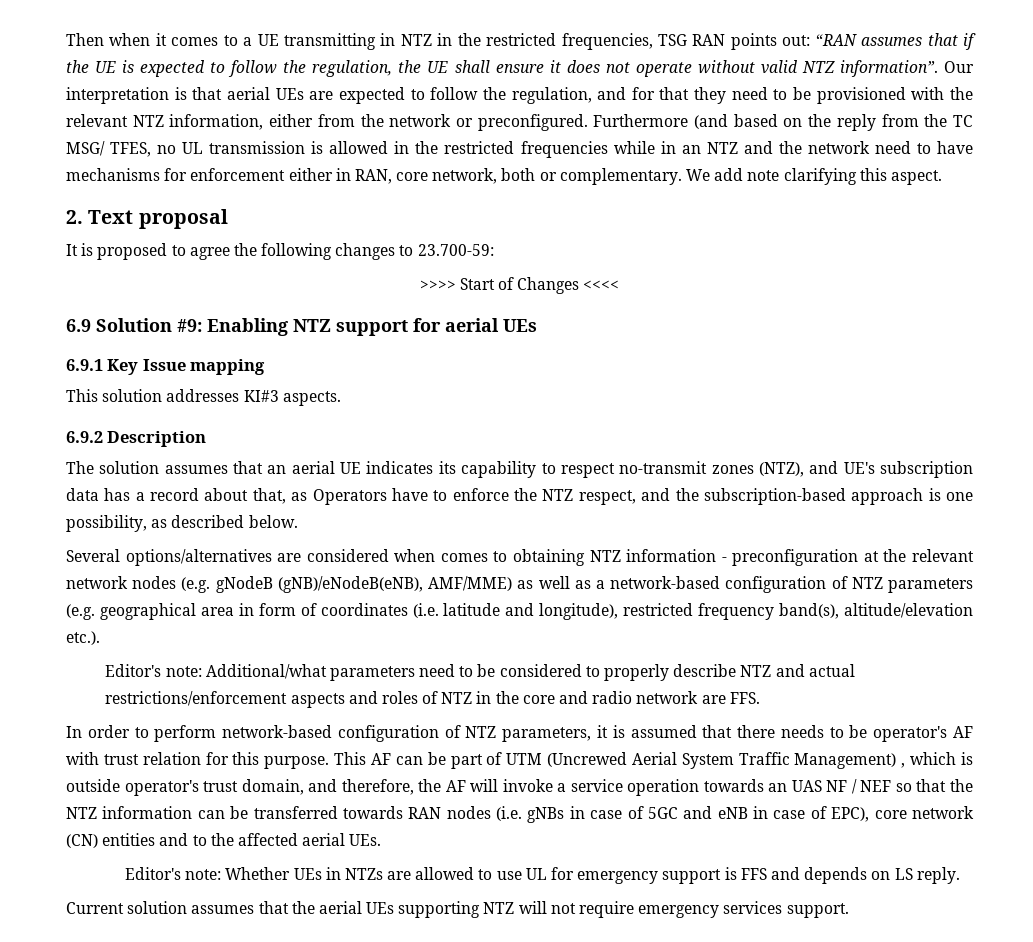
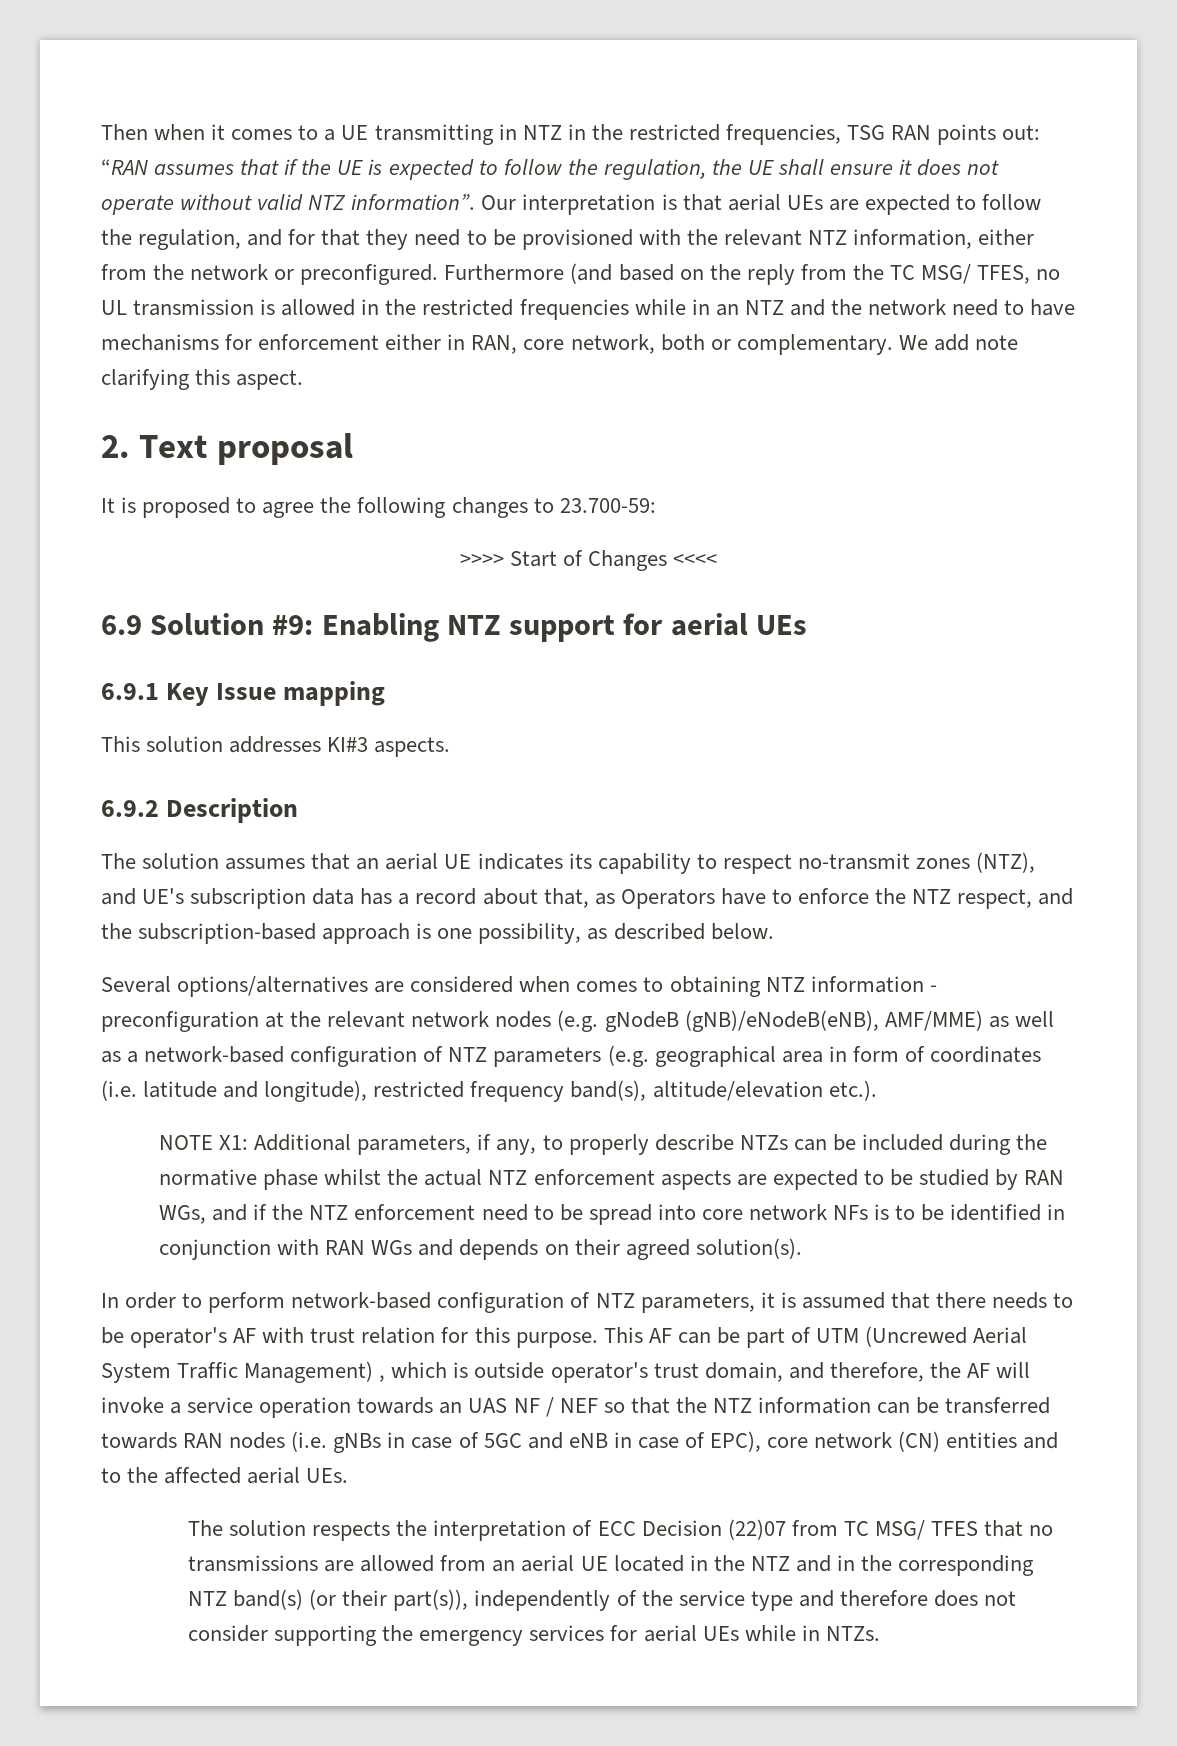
[105,664,855,681] [105,691,760,708] Editor's note: Additional/what parameters need to be considered to properly describe NTZ and actual restrictions/enforcement aspects and roles of NTZ in the core and radio network are FFS. -> [159,1134,1048,1155] [159,1169,1065,1190] [159,1204,1066,1225] [159,1238,802,1260] NOTE X1: Additional parameters, if any, to properly describe NTZs can be included during the normative phase whilst the actual NTZ enforcement aspects are expected to be studied by RAN WGs, and if the NTZ enforcement need to be spread into core network NFs is to be identified in conjunction with RAN WGs and depends on their agreed solution(s).
[124,867,960,884] [66,901,849,918] Editor's note: Whether UEs in NTZs are allowed to use UL for emergency support is FFS and depends on LS reply. // Current solution assumes that the aerial UEs supporting NTZ will not require emergency services support. -> [188,1519,1054,1541] [188,1555,1035,1576] [188,1589,1017,1611] [188,1625,880,1646] The solution respects the interpretation of ECC Decision (22)07 from TC MSG/ TFES that no transmissions are allowed from an aerial UE located in the NTZ and in the corresponding NTZ band(s) (or their part(s)), independently of the service type and therefore does not consider supporting the emergency services for aerial UEs while in NTZs.

